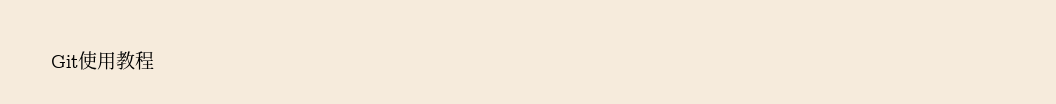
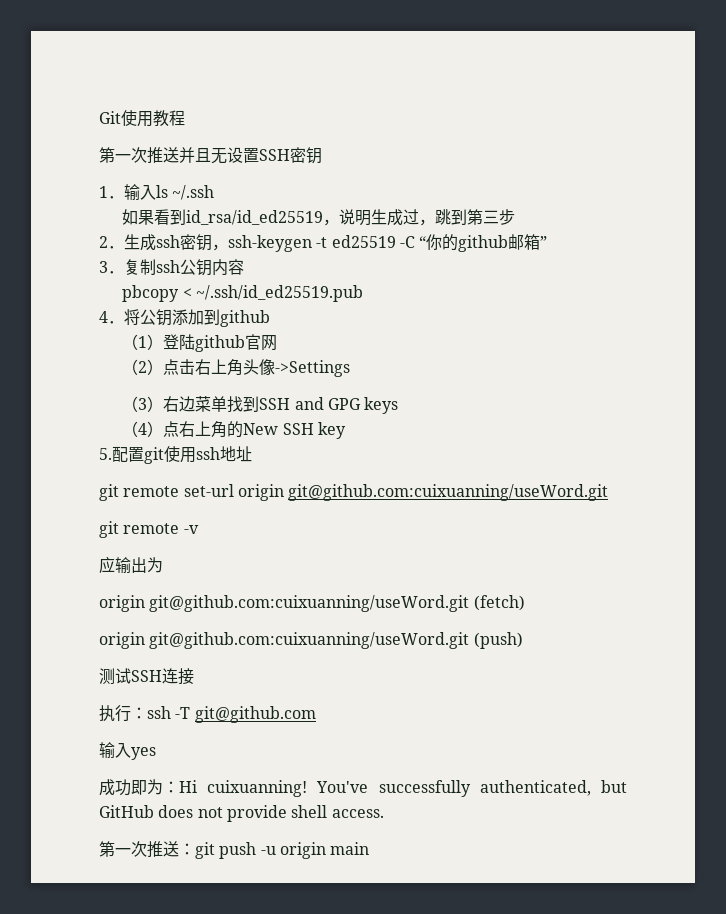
(154, 60) none -> [99,147,322,164] [99,184,215,200] [122,209,516,226] [99,234,548,252] [99,259,244,276] [122,285,363,302] [99,309,270,327] [122,334,278,352] [122,359,351,377] [122,396,399,414] [122,421,346,439] [99,446,252,464] [99,484,609,501] [99,521,199,538] [99,556,163,573] [99,595,525,612] [99,632,523,649] [99,668,194,685] [99,705,316,723] [99,742,156,760] [99,779,627,797] [99,805,384,822] [99,841,370,859] // 第一次推送并且无设置SSH密钥 // 1．输入ls ~/.ssh // 如果看到id_rsa/id_ed25519，说明生成过，跳到第三步 // 2．生成ssh密钥，ssh-keygen -t ed25519 -C “你的github邮箱” // 3．复制ssh公钥内容 // pbcopy < ~/.ssh/id_ed25519.pub // 4．将公钥添加到github // （1）登陆github官网 // （2）点击右上角头像->Settings // （3）右边菜单找到SSH and GPG keys // （4）点右上角的New SSH key // 5.配置git使用ssh地址 // git remote set-url origin git@github.com:cuixuanning/useWord.git // git remote -v // 应输出为 // origin git@github.com:cuixuanning/useWord.git (fetch) // origin git@github.com:cuixuanning/useWord.git (push) // 测试SSH连接 // 执行：ssh -T git@github.com // 输入yes // 成功即为：Hi cuixuanning! You've successfully authenticated, but GitHub does not provide shell access. // 第一次推送：git push -u origin main

